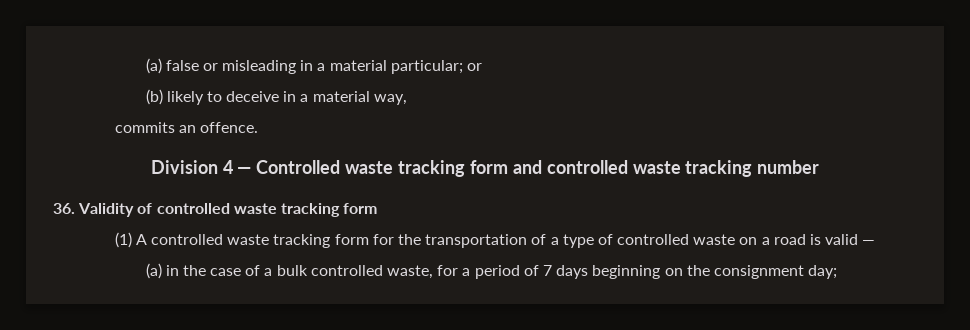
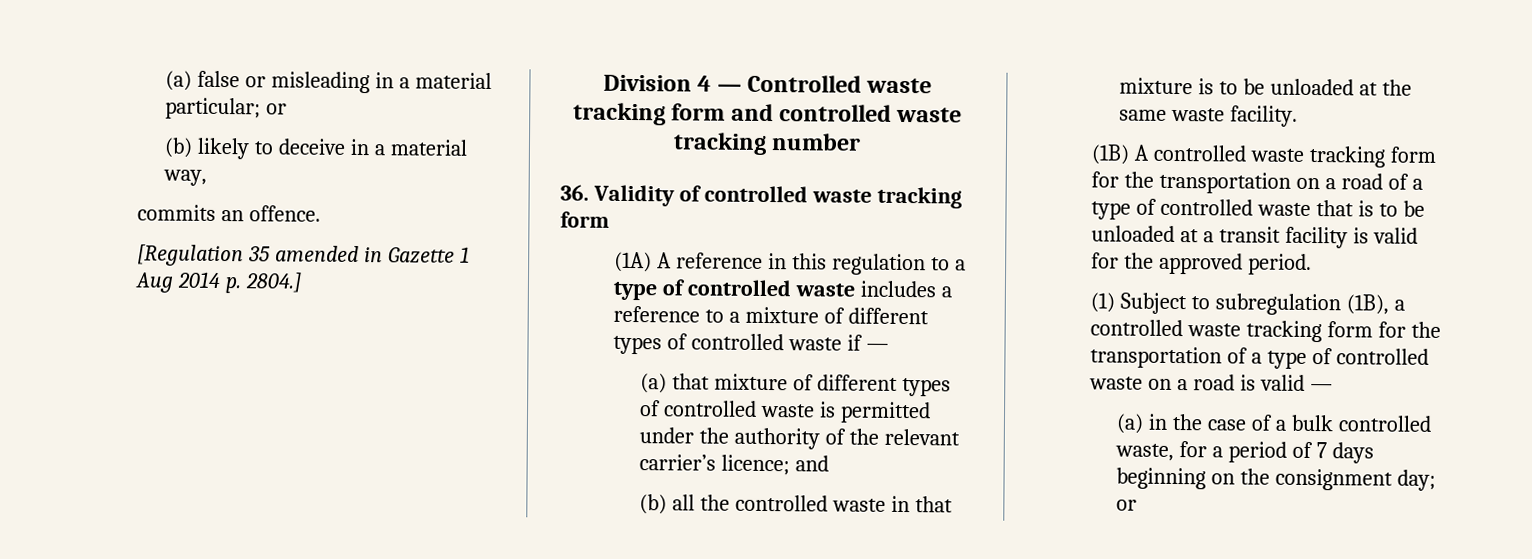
(259, 127) none -> [136,244,470,267] [134,271,302,294] // [Regulation 35 amended in Gazette 1 Aug 2014 p. 2804.]
[114,232,147,248] (1) A -> [613,251,966,276] [612,279,952,301] [612,305,929,325] [612,333,889,355] [639,373,951,397] [638,400,931,424] [638,427,960,450] [638,454,829,476] [638,494,953,515] [1118,77,1412,96] [1118,105,1298,127] [1090,144,1436,168] [1090,171,1423,194] [1090,198,1425,220] [1090,225,1418,249] [1090,252,1312,275] [1089,292,1405,316] (1A) A reference in this regulation to a type of controlled waste includes a reference to a mixture of different types of controlled waste if — // (a) that mixture of different types of controlled waste is permitted under the authority of the relevant carrier’s licence; and // (b) all the controlled waste in that mixture is to be unloaded at the same waste facility. // (1B) A controlled waste tracking form for the transportation on a road of a type of controlled waste that is to be unloaded at a transit facility is valid for the approved period. // (1) Subject to subregulation (1B), a
(838, 272) none -> [1115,499,1137,511] or

